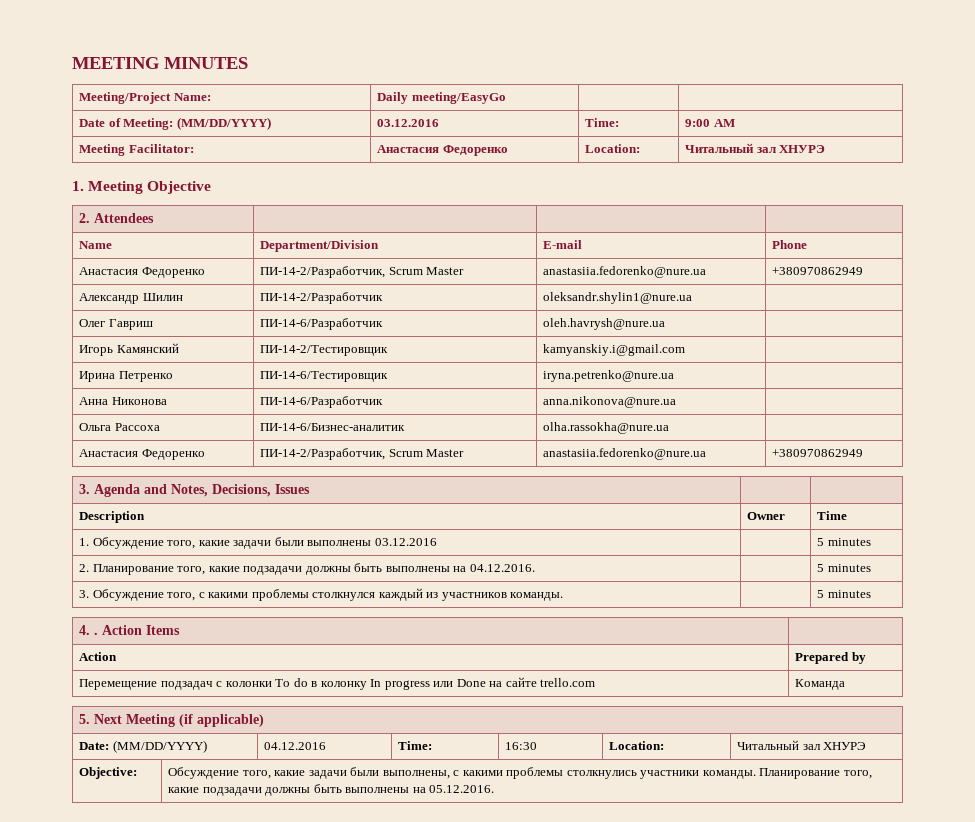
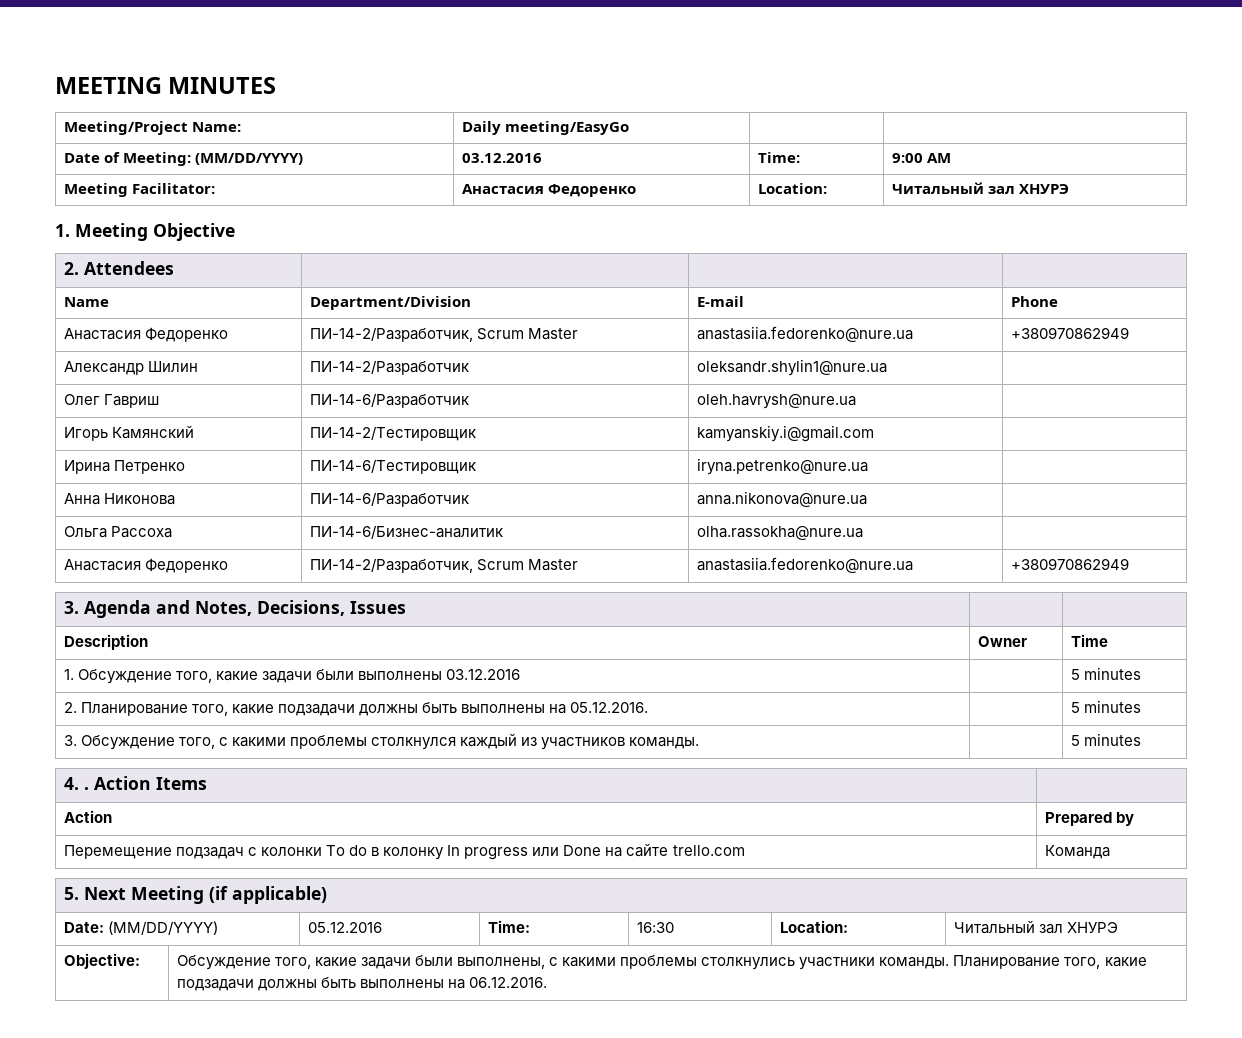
[469,564,535,572] 04.12.2016. -> [570,702,649,713] 05.12.2016.
[264,742,327,750] 04.12.2016 -> [307,922,382,933] 05.12.2016
[429,785,495,793] 05.12.2016. -> [469,977,548,988] 06.12.2016.

